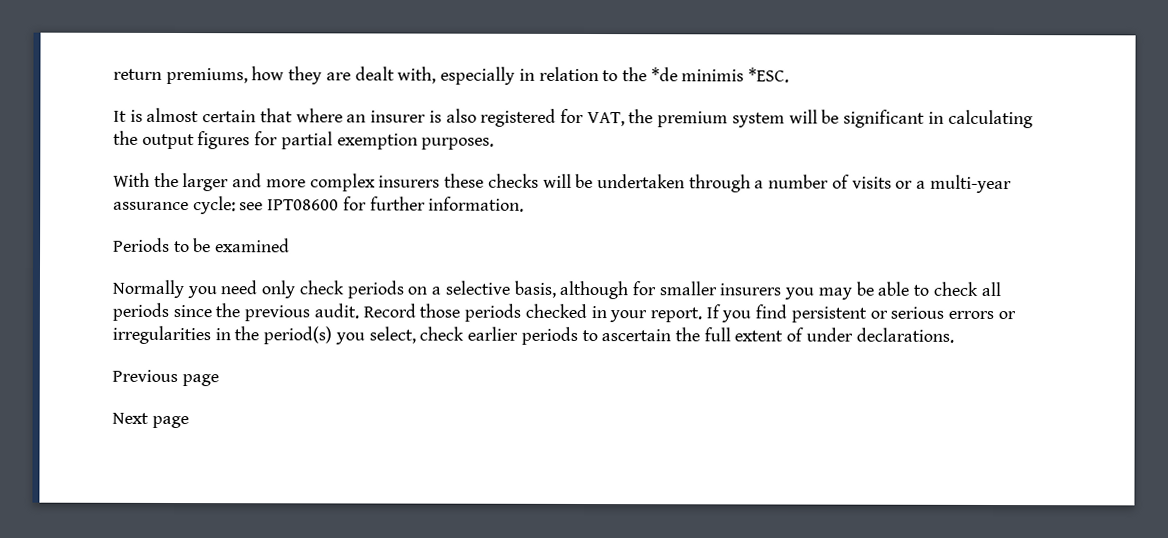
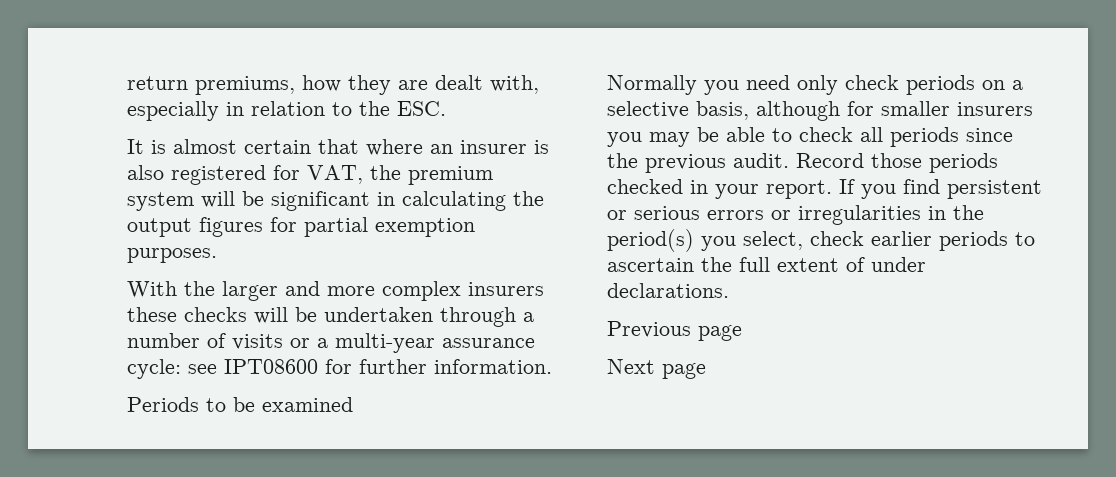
[650,67,790,83] *de minimis *ESC. -> [397,101,446,116] ESC.

